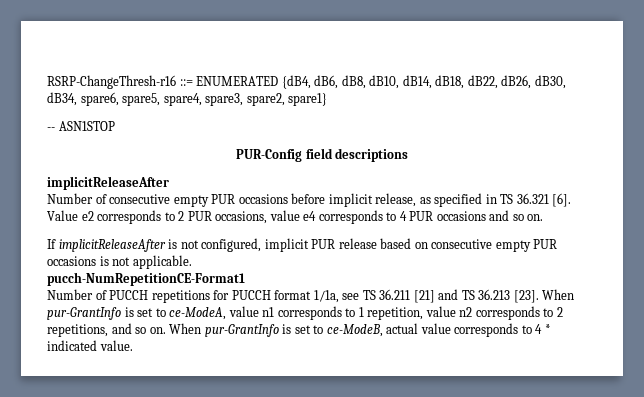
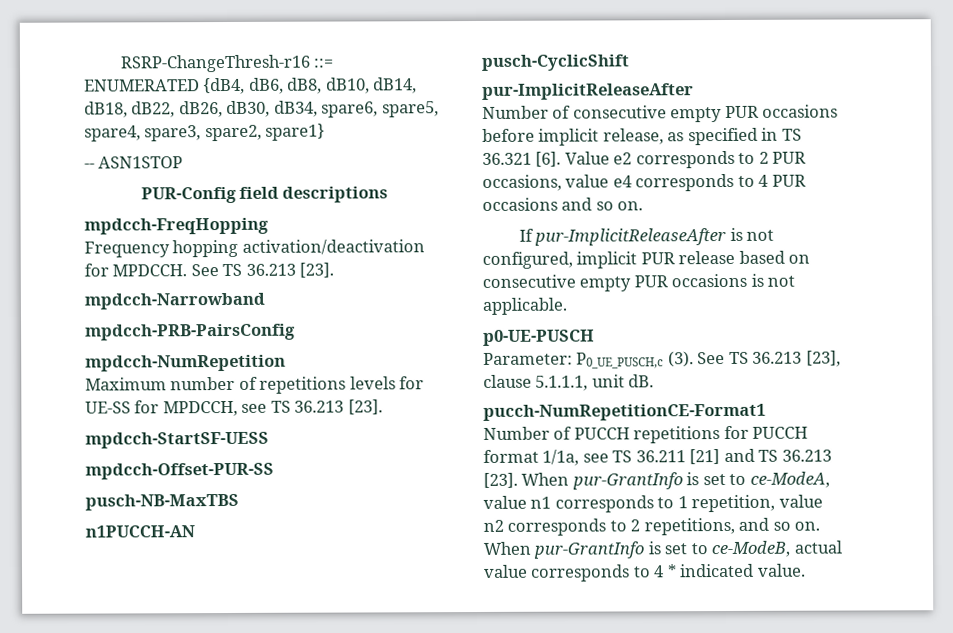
[47,176,169,190] implicitReleaseAfter -> [84,217,269,235] [84,239,425,258] [84,262,335,278] [84,292,265,310] [85,323,296,341] [85,354,286,372] [85,376,425,394] [85,399,383,417] [85,431,269,449] [85,462,274,480] [85,493,239,511] [85,525,195,538] [481,54,630,71] [482,83,694,100] mpdcch-FreqHopping // Frequency hopping activation/deactivation for MPDCCH. See TS 36.213 [23]. // mpdcch-Narrowband // mpdcch-PRB-PairsConfig // mpdcch-NumRepetition // Maximum number of repetitions levels for UE-SS for MPDCCH, see TS 36.213 [23]. // mpdcch-StartSF-UESS // mpdcch-Offset-PUR-SS // pusch-NB-MaxTBS // n1PUCCH-AN // pusch-CyclicShift // pur-ImplicitReleaseAfter
[58,239,166,252] implicitReleaseAfter -> [534,227,727,246] pur-ImplicitReleaseAfter
(192, 262) none -> [483,329,595,346] [483,350,841,369] [483,374,655,391] // p0-UE-PUSCH // Parameter: P0_UE_PUSCH,c (3). See TS 36.213 [23], clause 5.1.1.1, unit dB.

